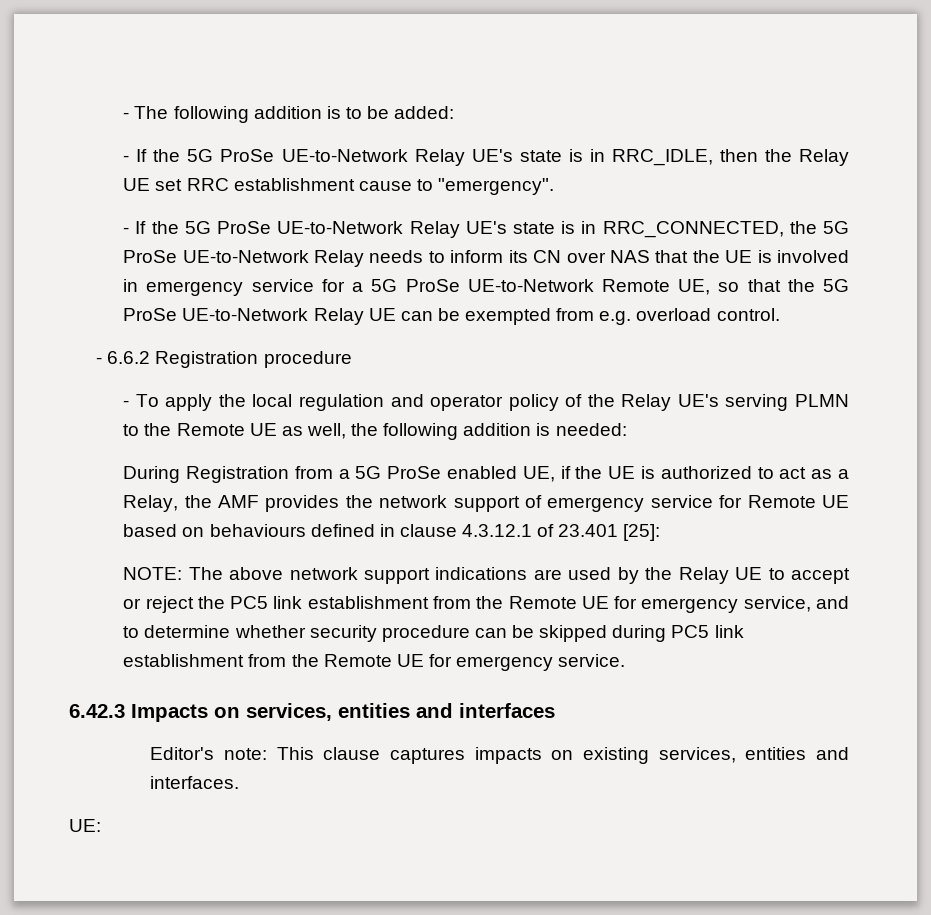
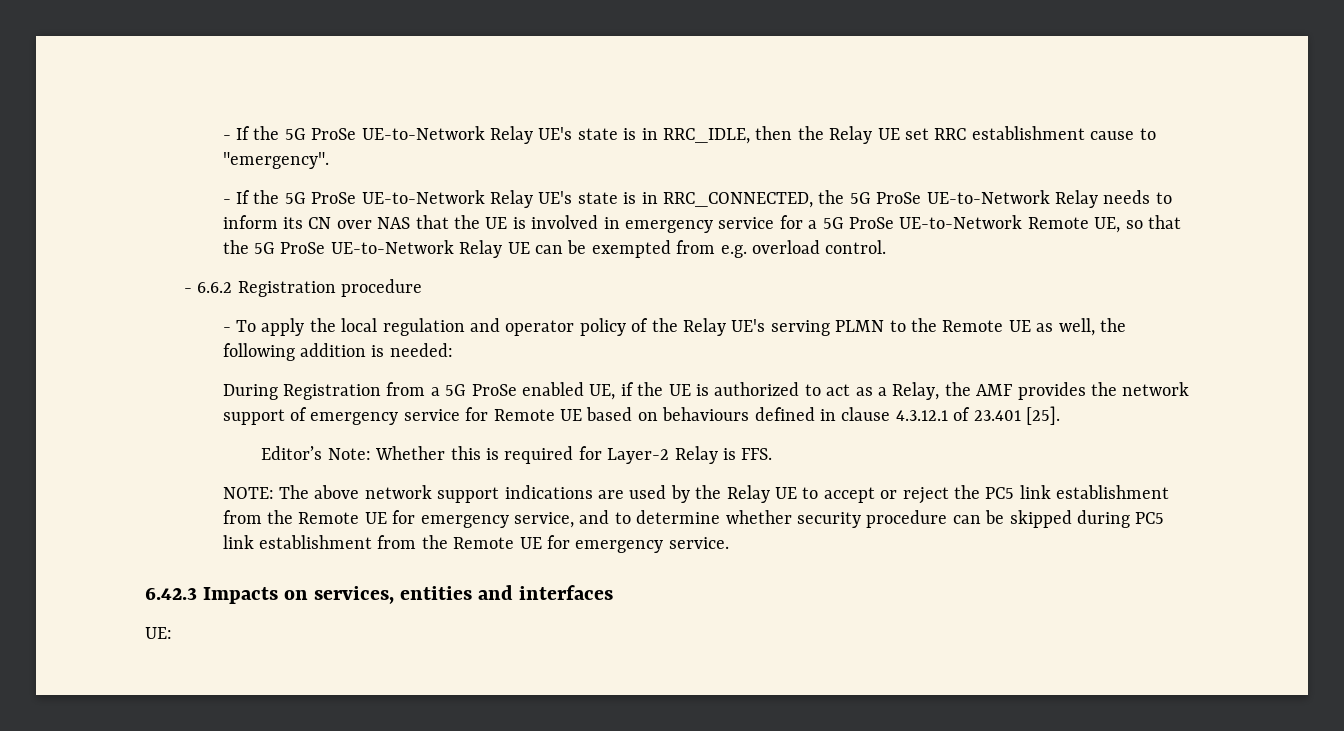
[123,106,455,123] [123,155,130,162] - The following addition is to be added: // - -> [222,135,231,140] -
[623,524,661,541] [25]: -> [1026,406,1061,425] [261,446,773,464] [25]. // Editor’s Note: Whether this is required for Layer-2 Relay is FFS.
[150,747,850,764] [150,776,240,789] // Editor's note: This clause captures impacts on existing services, entities and interfaces. -> (614, 592) none

